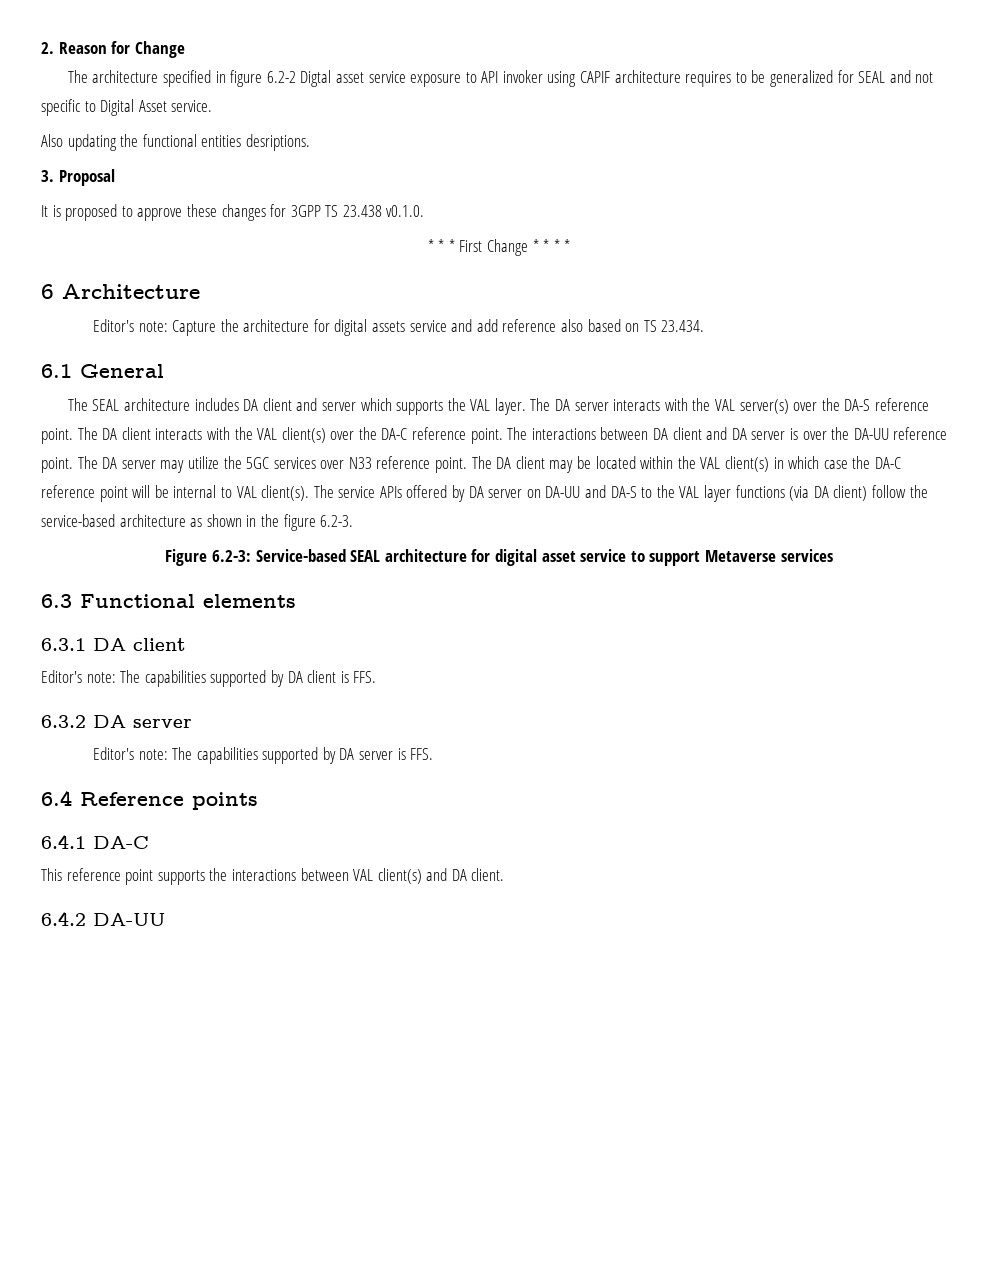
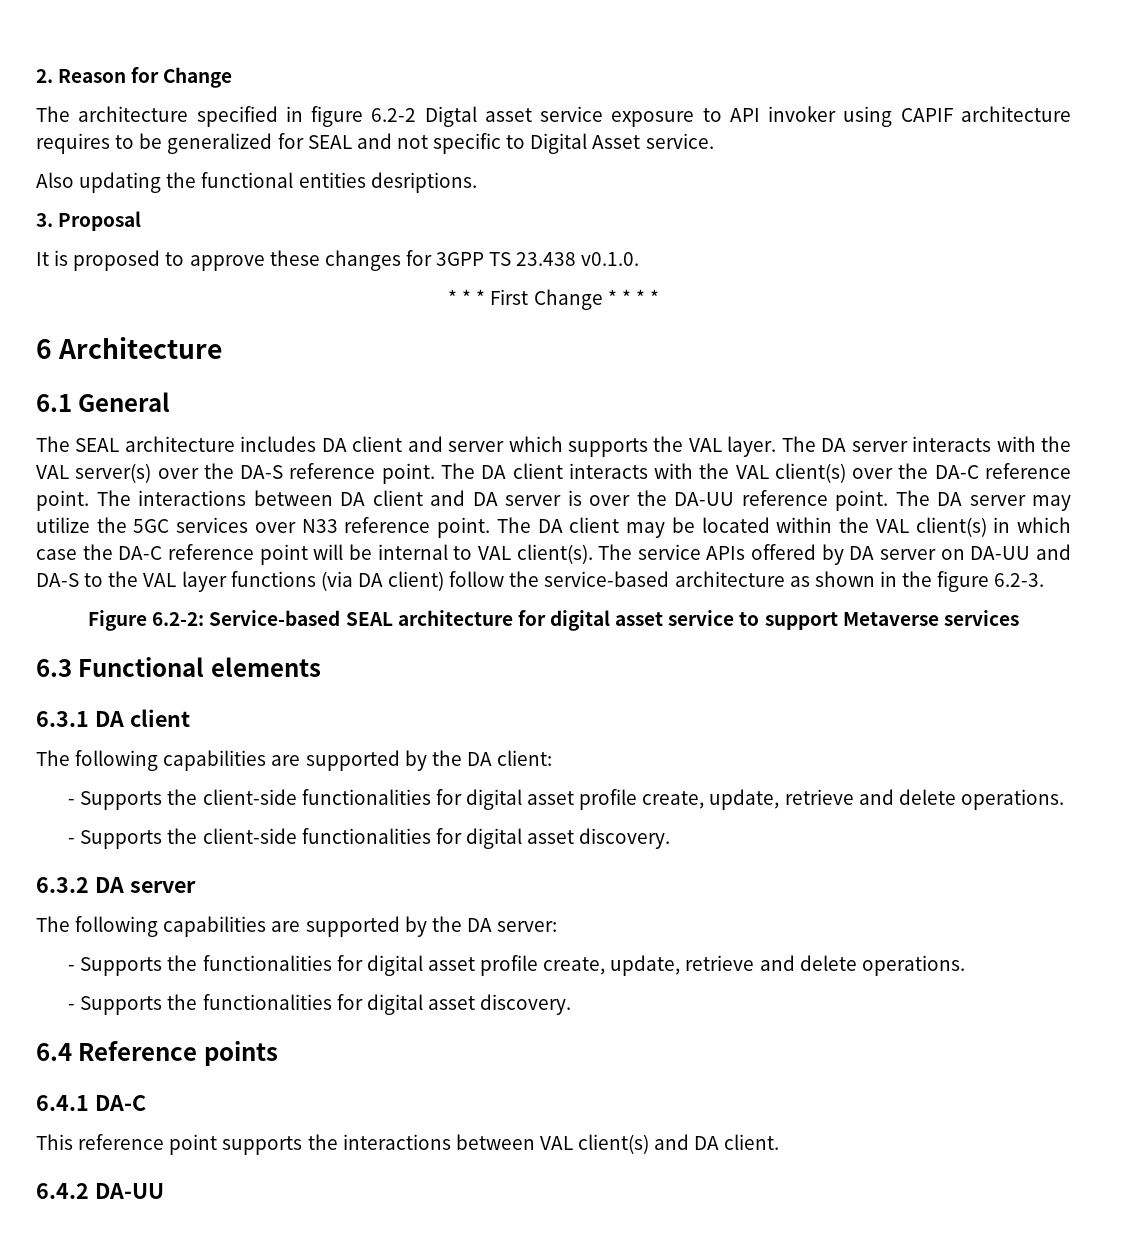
[92,319,705,336] // Editor's note: Capture the architecture for digital assets service and add reference also based on TS 23.434. -> (223, 348) none
[212,550,252,562] 6.2-3: -> [152,612,205,626] 6.2-2:
[41,670,377,687] [41,715,192,728] [92,747,434,764] Editor's note: The capabilities supported by DA client is FFS. // 6.3.2 DA server // Editor's note: The capabilities supported by DA server is FFS. -> [36,750,553,771] [68,789,1064,810] [68,828,671,849] [36,877,196,893] [36,916,558,937] [68,955,965,976] [68,994,572,1015] The following capabilities are supported by the DA client: // - Supports the client-side functionalities for digital asset profile create, update, retrieve and delete operations. // - Supports the client-side functionalities for digital asset discovery. // 6.3.2 DA server // The following capabilities are supported by the DA server: // - Supports the functionalities for digital asset profile create, update, retrieve and delete operations. // - Supports the functionalities for digital asset discovery.

